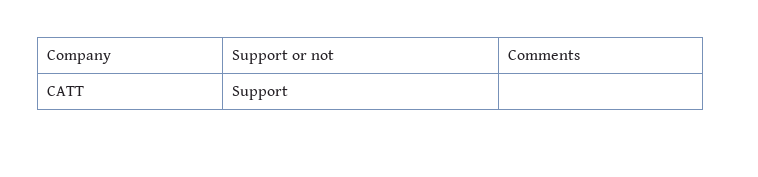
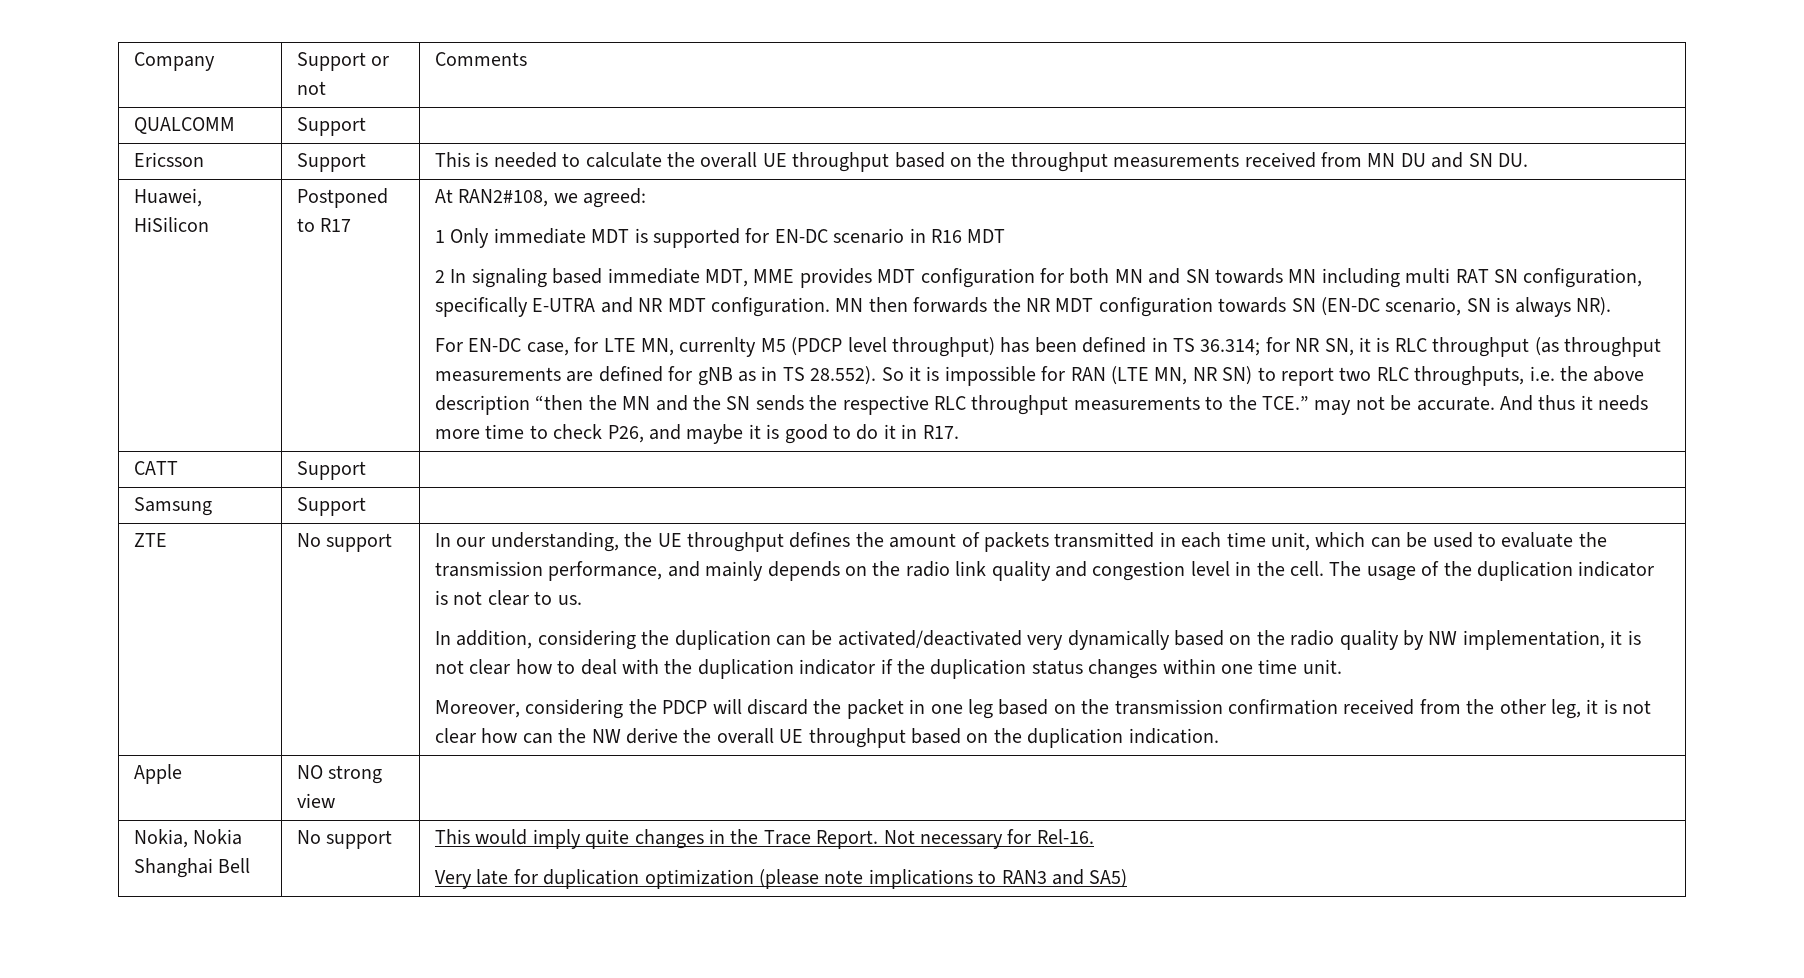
[46,86,84,96] [231,86,288,100] CATT | Support | -> [134,117,236,134] [297,117,367,136] [134,152,205,167] [297,153,367,172] [435,152,1529,172] [134,188,203,207] [134,217,210,232] [297,188,389,208] [297,218,352,232] [435,188,647,208] [435,228,1006,248] [435,268,1643,288] [435,297,1612,317] [435,337,1662,357] [435,366,1645,386] [435,395,1649,415] [435,424,959,444] [134,461,179,475] [297,461,367,480] [134,497,213,516] [297,497,367,516] [134,533,168,547] [297,533,393,552] [435,532,1607,552] [435,561,1655,581] [435,590,582,606] [435,630,1641,650] [435,659,1342,679] [435,699,1652,719] [435,728,1219,748] [134,764,183,784] [297,765,383,784] [297,793,336,808] [134,829,243,848] [134,858,251,878] [297,830,393,849] [435,829,1094,849] [435,869,1128,889] QUALCOMM | Support | // Ericsson | Support | This is needed to calculate the overall UE throughput based on the throughput measurements received from MN DU and SN DU. // Huawei, HiSilicon | Postponed to R17 | At RAN2#108, we agreed: // 1 Only immediate MDT is supported for EN-DC scenario in R16 MDT // 2 In signaling based immediate MDT, MME provides MDT configuration for both MN and SN towards MN including multi RAT SN configuration, specifically E-UTRA and NR MDT configuration. MN then forwards the NR MDT configuration towards SN (EN-DC scenario, SN is always NR). // For EN-DC case, for LTE MN, currenlty M5 (PDCP level throughput) has been defined in TS 36.314; for NR SN, it is RLC throughput (as throughput measurements are defined for gNB as in TS 28.552). So it is impossible for RAN (LTE MN, NR SN) to report two RLC throughputs, i.e. the above description “then the MN and the SN sends the respective RLC throughput measurements to the TCE.” may not be accurate. And thus it needs more time to check P26, and maybe it is good to do it in R17. // CATT | Support | // Samsung | Support | // ZTE | No support | In our understanding, the UE throughput defines the amount of packets transmitted in each time unit, which can be used to evaluate the transmission performance, and mainly depends on the radio link quality and congestion level in the cell. The usage of the duplication indicator is not clear to us. // In addition, considering the duplication can be activated/deactivated very dynamically based on the radio quality by NW implementation, it is not clear how to deal with the duplication indicator if the duplication status changes within one time unit. // Moreover, considering the PDCP will discard the packet in one leg based on the transmission confirmation received from the other leg, it is not clear how can the NW derive the overall UE throughput based on the duplication indication. // Apple | NO strong view | // Nokia, Nokia Shanghai Bell | No support | This would imply quite changes in the Trace Report. Not necessary for Rel-16. // Very late for duplication optimization (please note implications to RAN3 and SA5)

